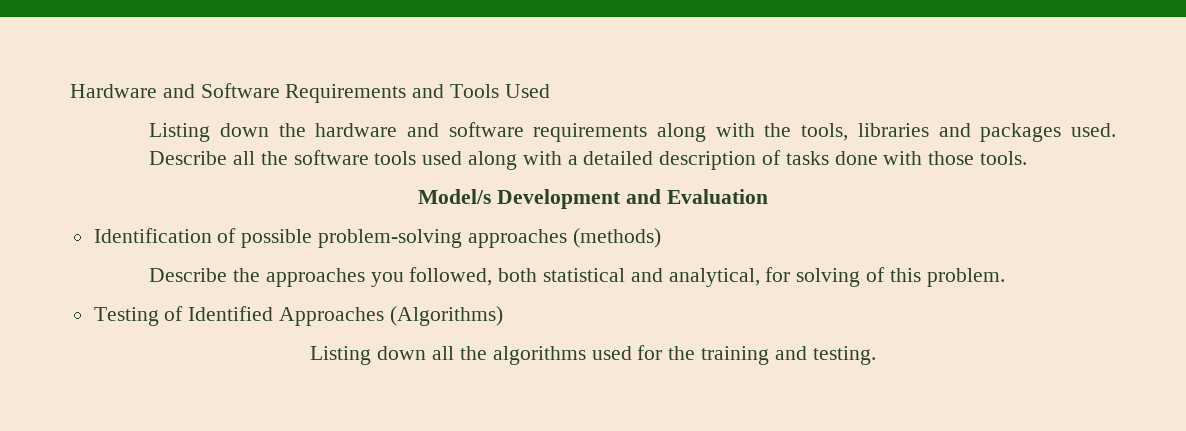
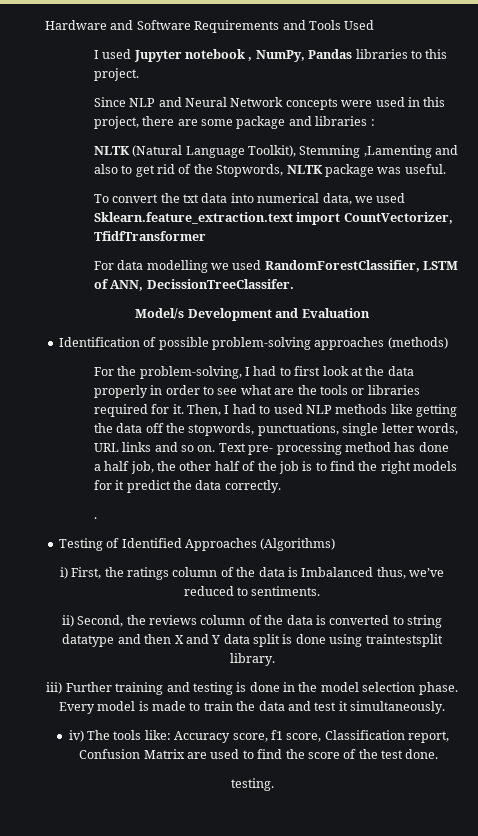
[149,122,1116,142] [149,150,1028,170] Listing down the hardware and software requirements along with the tools, libraries and packages used. Describe all the software tools used along with a detailed description of tasks done with those tools. -> [93,49,448,62] [93,68,139,81] [93,97,446,110] [93,116,375,129] [93,145,459,158] [93,164,446,177] [93,193,406,205] [93,212,453,225] [93,231,206,241] [93,260,459,273] [93,279,294,291] I used Jupyter notebook , NumPy, Pandas libraries to this project. // Since NLP and Neural Network concepts were used in this project, there are some package and libraries : // NLTK (Natural Language Toolkit), Stemming ,Lamenting and also to get rid of the Stopwords, NLTK package was useful. // To convert the txt data into numerical data, we used Sklearn.feature_extraction.text import CountVectorizer, TfidfTransformer // For data modelling we used RandomForestClassifier, LSTM of ANN, DecissionTreeClassifer.
[149,267,1005,287] Describe the approaches you followed, both statistical and analytical, for solving of this problem. -> [93,366,414,379] [93,385,420,398] [93,404,458,417] [93,423,458,436] [93,442,449,455] [93,461,458,474] [93,480,281,493] [93,517,97,519] For the problem-solving, I had to first look at the data properly in order to see what are the tools or libraries required for it. Then, I had to used NLP methods like getting the data off the stopwords, punctuations, single letter words, URL links and so on. Text pre- processing method has done a half job, the other half of the job is to find the right models for it predict the data correctly. // .
[310,345,807,365] Listing down all the algorithms used for the training and -> [59,567,445,580] [183,586,321,596] [61,615,443,628] [62,634,443,647] [229,653,275,666] [46,682,458,695] [58,701,446,714] [68,730,450,743] [79,749,439,759] i) First, the ratings column of the data is Imbalanced thus, we’ve reduced to sentiments. // ii) Second, the reviews column of the data is converted to string datatype and then X and Y data split is done using traintestsplit library. // iii) Further training and testing is done in the model selection phase. Every model is made to train the data and test it simultaneously. // iv) The tools like: Accuracy score, f1 score, Classification report, Confusion Matrix are used to find the score of the test done. //

